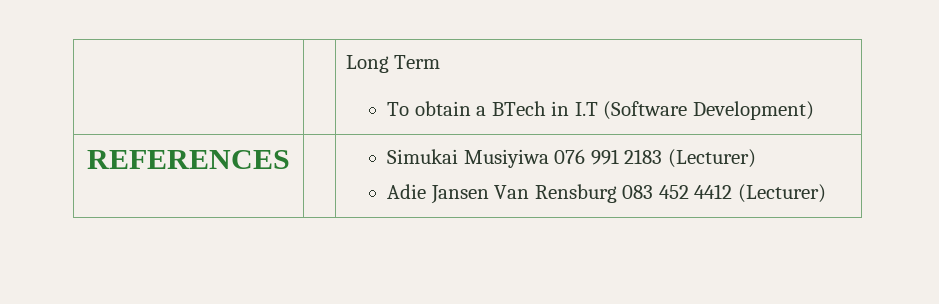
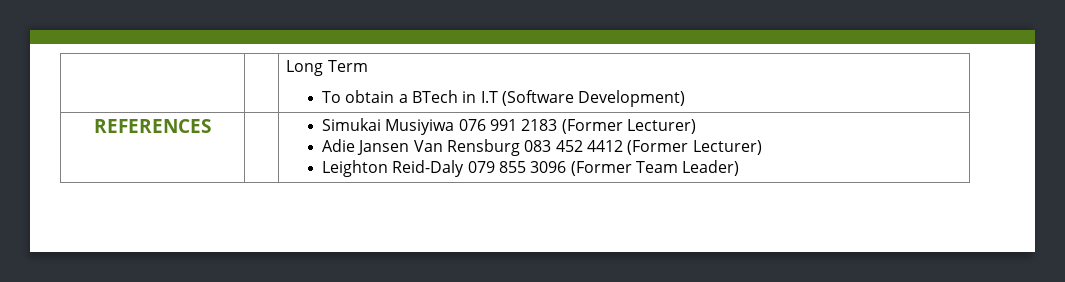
[667,149,756,168] (Lecturer) -> [561,119,696,134] (Former Lecturer)
[737,184,826,203] (Lecturer) -> [627,140,762,155] [322,160,740,177] (Former Lecturer) // Leighton Reid-Daly 079 855 3096 (Former Team Leader)

